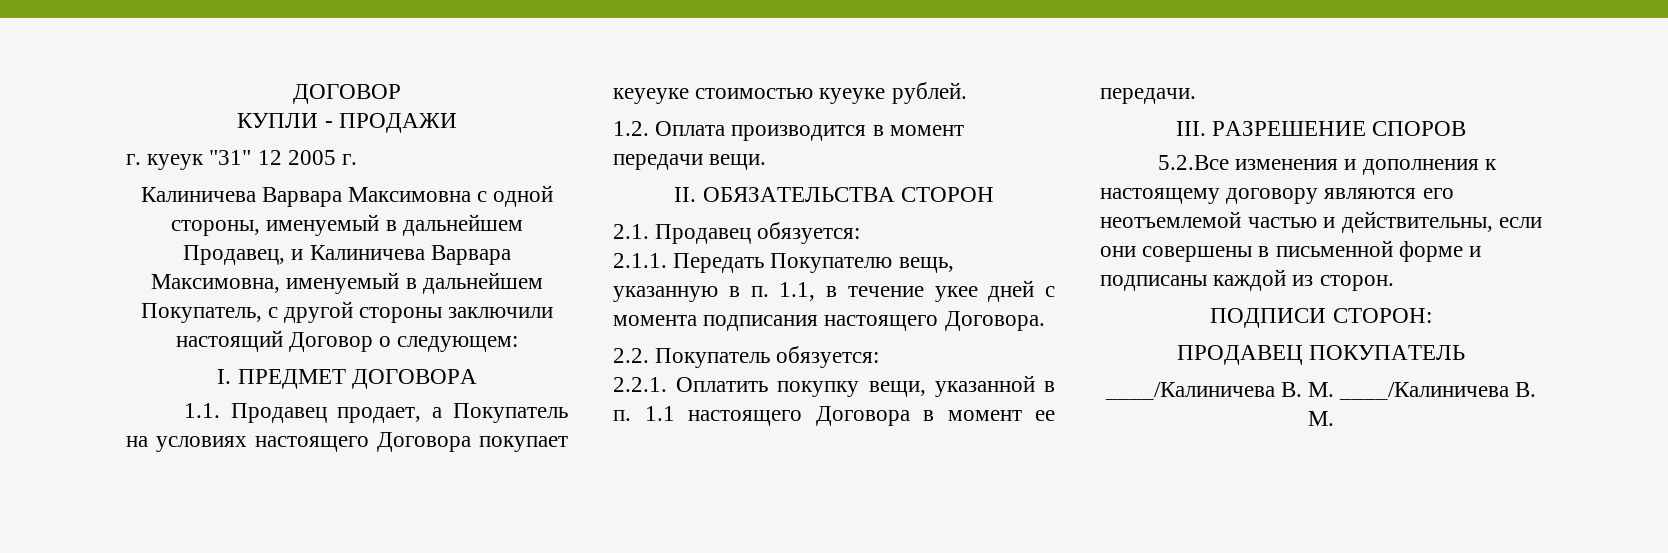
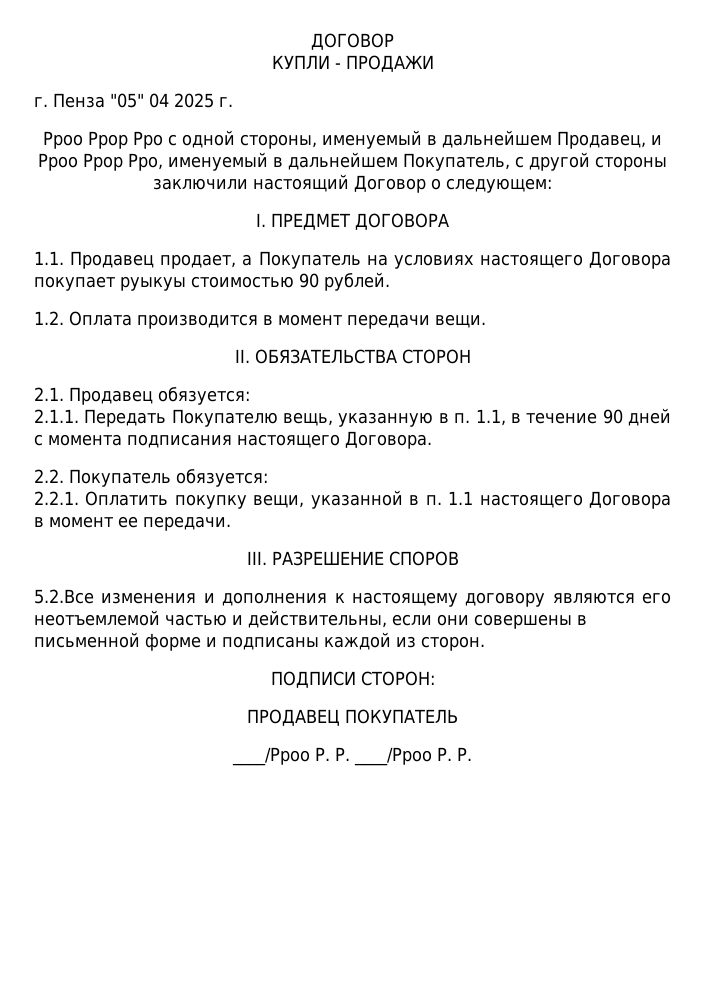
[147,150,358,170] [140,187,471,207] куеук "31" 12 2005 г. // Калиничева Варвара Максимовна -> [53,93,233,108] [43,131,163,149] Пенза "05" 04 2025 г. // Рроо Ррор Рро
[309,245,511,265] [151,274,281,293] Калиничева Варвара Максимовна, -> [38,153,163,171] Рроо Ррор Рро,
[613,88,886,104] кеуеуке стоимостью куеуке -> [120,273,319,291] руыкуы стоимостью 90
[934,286,978,302] укее -> [602,409,623,424] 90
[1104,382,1537,400] [1308,411,1334,426] ____/Калиничева В. М. ____/Калиничева В. М. -> [232,747,472,766] ____/Рроо Р. Р. ____/Рроо Р. Р.

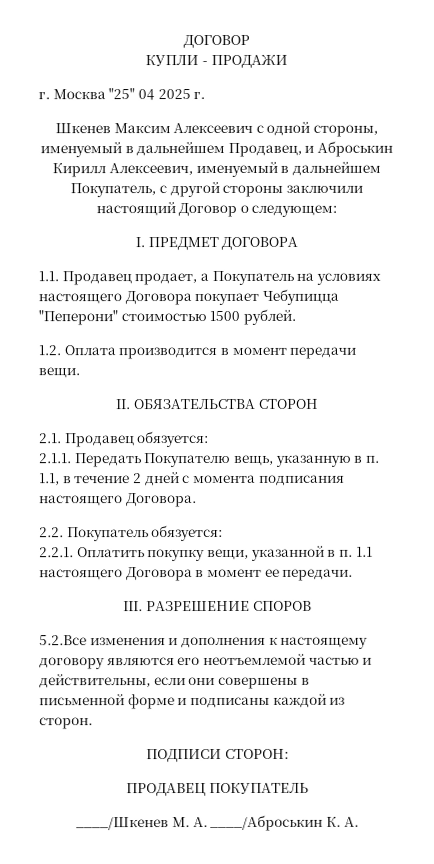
[53,93,144,108] Пенза "05" -> [52,88,136,100] Москва "25"
[43,131,163,149] Рроо Ррор Рро -> [54,122,254,134] Шкенев Максим Алексеевич
[38,153,163,171] Рроо Ррор Рро, -> [317,140,394,157] [52,163,193,178] Аброськин Кирилл Алексеевич,
[120,273,319,291] руыкуы стоимостью 90 -> [261,288,339,305] [38,310,241,326] Чебупицца "Пеперони" стоимостью 1500
[602,409,623,424] 90 -> [132,473,142,484] 2
[232,747,472,766] ____/Рроо Р. Р. ____/Рроо Р. Р. -> [75,814,359,832] ____/Шкенев М. А. ____/Аброськин К. А.

